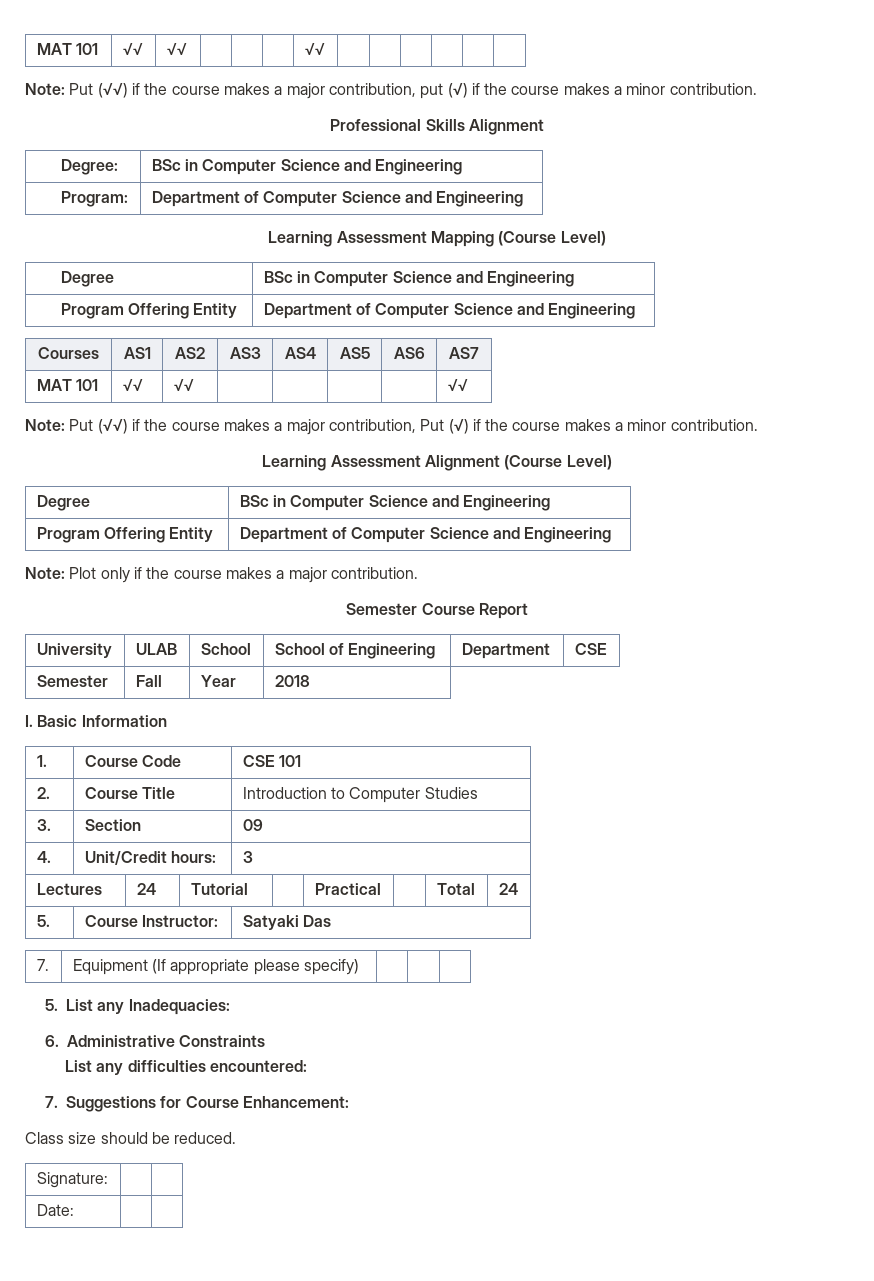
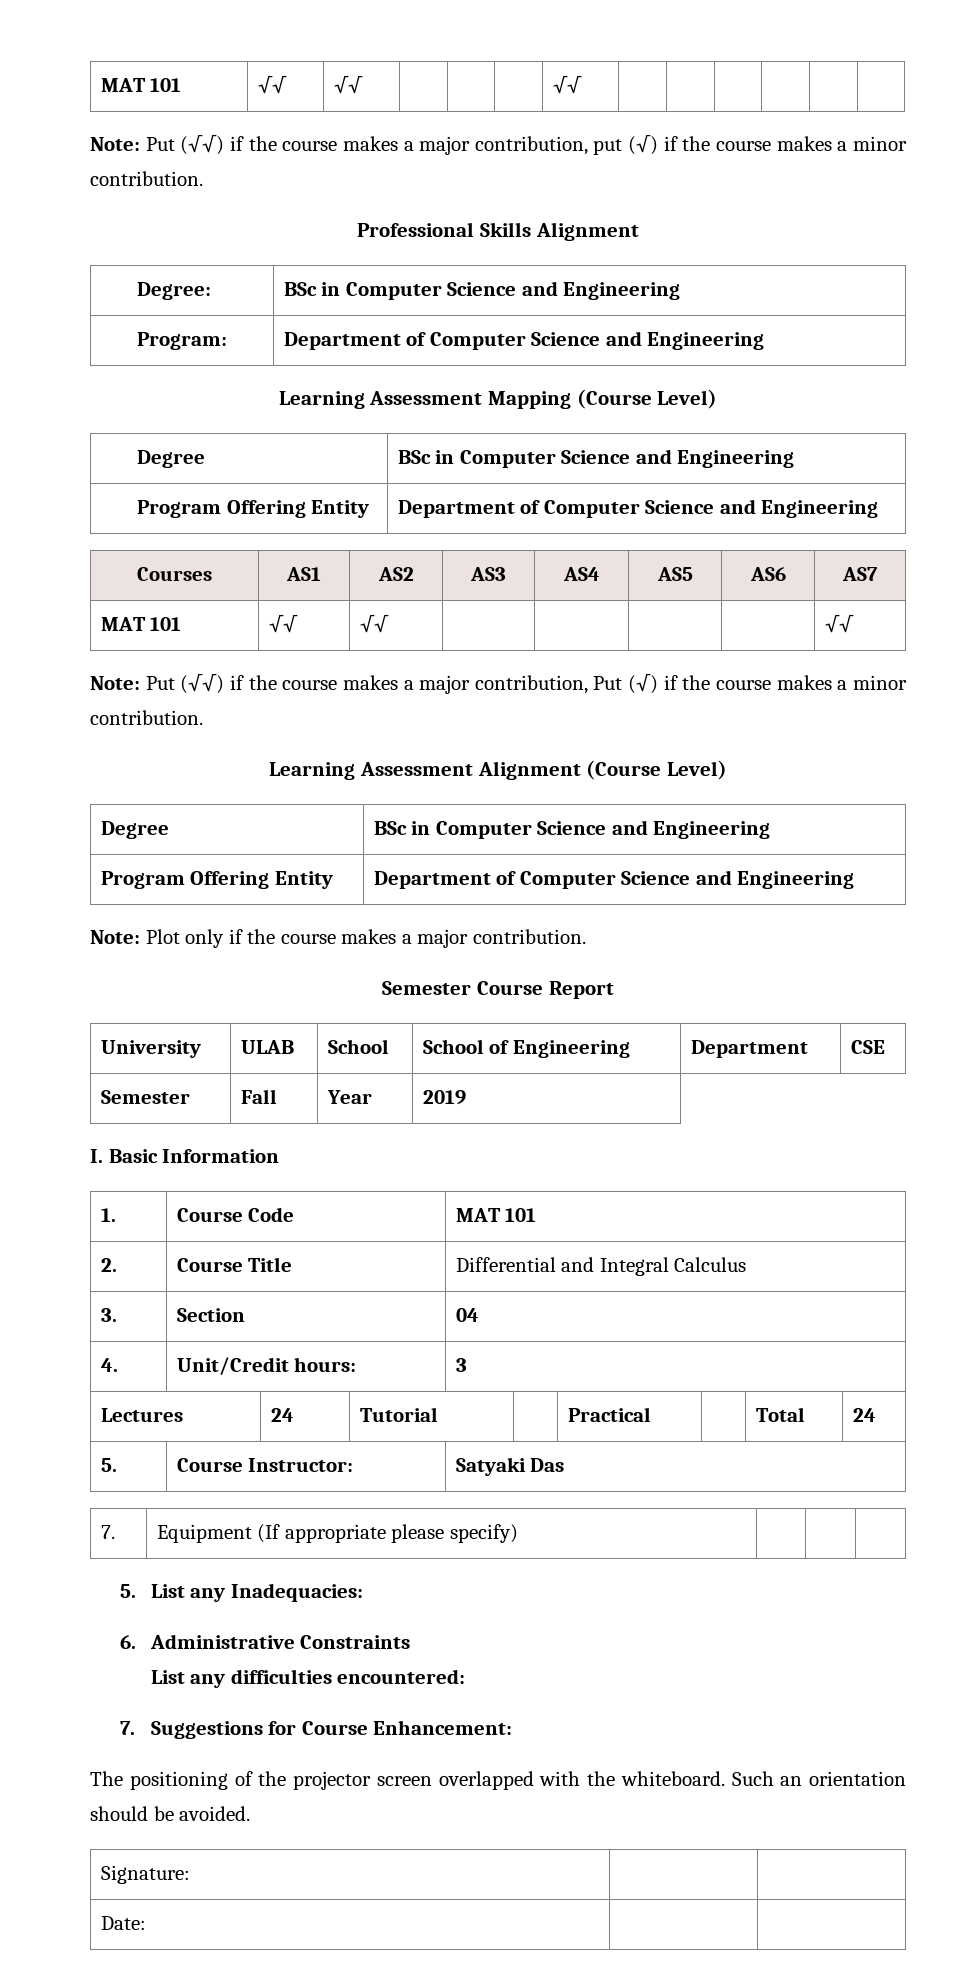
[274,675,310,687] 2018 -> [422,1090,466,1105] 2019
[242,755,275,767] CSE -> [455,1208,501,1222] MAT
[242,787,478,803] Introduction to Computer Studies -> [455,1257,747,1276] Differential and Integral Calculus
[242,819,263,831] 09 -> [455,1308,479,1322] 04
[25,1132,97,1144] Class size -> [90,1771,906,1790] The positioning of the projector screen overlapped with the whiteboard. Such an orientation
[174,1132,237,1144] reduced. -> [179,1806,251,1821] avoided.

